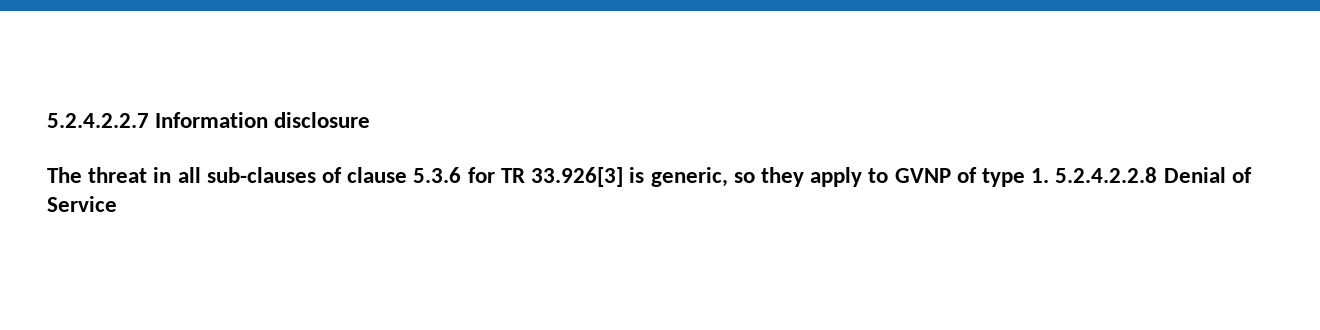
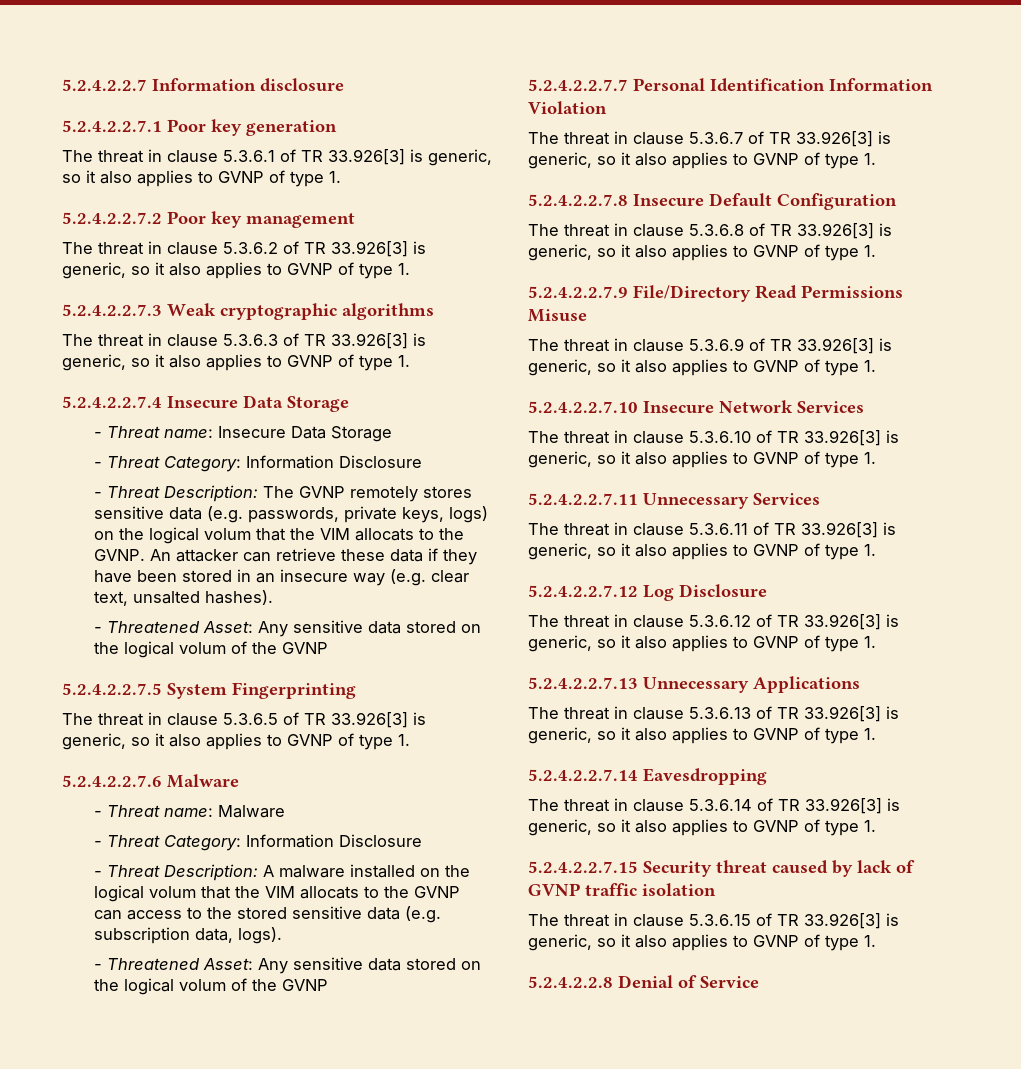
[47,167,1050,187] // The threat in all sub-clauses of clause 5.3.6 for TR 33.926[3] is generic, so they apply to GVNP of type 1. -> [62,119,337,136] [62,149,492,166] [62,170,341,187] [62,211,355,228] [62,241,426,257] [62,262,410,279] [62,303,434,320] [62,333,426,349] [62,354,410,371] [62,395,349,412] [94,426,393,442] [94,455,423,472] [94,485,473,502] [94,506,489,523] [94,527,465,544] [94,548,478,565] [94,569,470,586] [94,590,274,606] [94,620,482,637] [94,641,329,658] [62,682,356,699] [62,712,426,728] [62,733,410,750] [62,774,239,788] [94,805,286,818] [94,834,423,851] [94,864,471,881] [94,885,461,902] [94,906,442,923] [94,927,283,944] [94,957,482,974] [94,978,329,995] [528,78,933,92] [528,101,607,114] [528,131,891,147] [528,152,876,169] [528,193,897,210] [528,223,892,239] [528,244,876,261] [528,285,903,302] [528,309,587,322] [528,338,892,354] [528,359,876,376] [528,400,864,414] [528,430,899,446] [528,451,876,468] [528,493,820,509] [528,522,896,538] [528,543,876,560] [528,584,767,601] [528,614,899,630] [528,635,876,652] [528,676,860,693] [528,706,899,722] [528,727,876,744] [528,768,767,785] [528,798,900,814] [528,819,876,836] [528,860,915,877] [528,883,716,896] [528,913,899,929] [528,934,876,951] // 5.2.4.2.2.7.1 Poor key generation // The threat in clause 5.3.6.1 of TR 33.926[3] is generic, so it also applies to GVNP of type 1. // 5.2.4.2.2.7.2 Poor key management // The threat in clause 5.3.6.2 of TR 33.926[3] is generic, so it also applies to GVNP of type 1. // 5.2.4.2.2.7.3 Weak cryptographic algorithms // The threat in clause 5.3.6.3 of TR 33.926[3] is generic, so it also applies to GVNP of type 1. // 5.2.4.2.2.7.4 Insecure Data Storage // - Threat name: Insecure Data Storage // - Threat Category: Information Disclosure // - Threat Description: The GVNP remotely stores sensitive data (e.g. passwords, private keys, logs) on the logical volum that the VIM allocats to the GVNP. An attacker can retrieve these data if they have been stored in an insecure way (e.g. clear text, unsalted hashes). // - Threatened Asset: Any sensitive data stored on the logical volum of the GVNP // 5.2.4.2.2.7.5 System Fingerprinting // The threat in clause 5.3.6.5 of TR 33.926[3] is generic, so it also applies to GVNP of type 1. // 5.2.4.2.2.7.6 Malware // - Threat name: Malware // - Threat Category: Information Disclosure // - Threat Description: A malware installed on the logical volum that the VIM allocats to the GVNP can access to the stored sensitive data (e.g. subscription data, logs). // - Threatened Asset: Any sensitive data stored on the logical volum of the GVNP // 5.2.4.2.2.7.7 Personal Identification Information Violation // The threat in clause 5.3.6.7 of TR 33.926[3] is generic, so it also applies to GVNP of type 1. // 5.2.4.2.2.7.8 Insecure Default Configuration // The threat in clause 5.3.6.8 of TR 33.926[3] is generic, so it also applies to GVNP of type 1. // 5.2.4.2.2.7.9 File/Directory Read Permissions Misuse // The threat in clause 5.3.6.9 of TR 33.926[3] is generic, so it also applies to GVNP of type 1. // 5.2.4.2.2.7.10 Insecure Network Services // The threat in clause 5.3.6.10 of TR 33.926[3] is generic, so it also applies to GVNP of type 1. // 5.2.4.2.2.7.11 Unnecessary Services // The threat in clause 5.3.6.11 of TR 33.926[3] is generic, so it also applies to GVNP of type 1. // 5.2.4.2.2.7.12 Log Disclosure // The threat in clause 5.3.6.12 of TR 33.926[3] is generic, so it also applies to GVNP of type 1. // 5.2.4.2.2.7.13 Unnecessary Applications // The threat in clause 5.3.6.13 of TR 33.926[3] is generic, so it also applies to GVNP of type 1. // 5.2.4.2.2.7.14 Eavesdropping // The threat in clause 5.3.6.14 of TR 33.926[3] is generic, so it also applies to GVNP of type 1. // 5.2.4.2.2.7.15 Security threat caused by lack of GVNP traffic isolation // The threat in clause 5.3.6.15 of TR 33.926[3] is generic, so it also applies to GVNP of type 1. //

